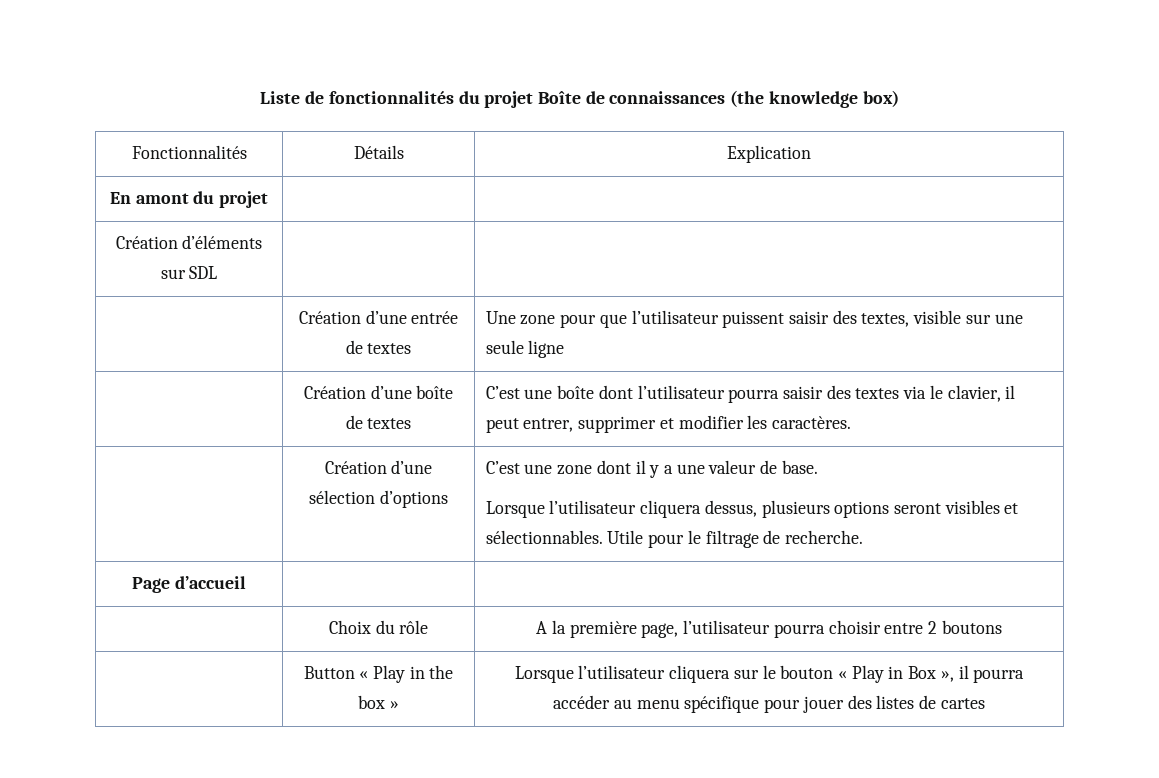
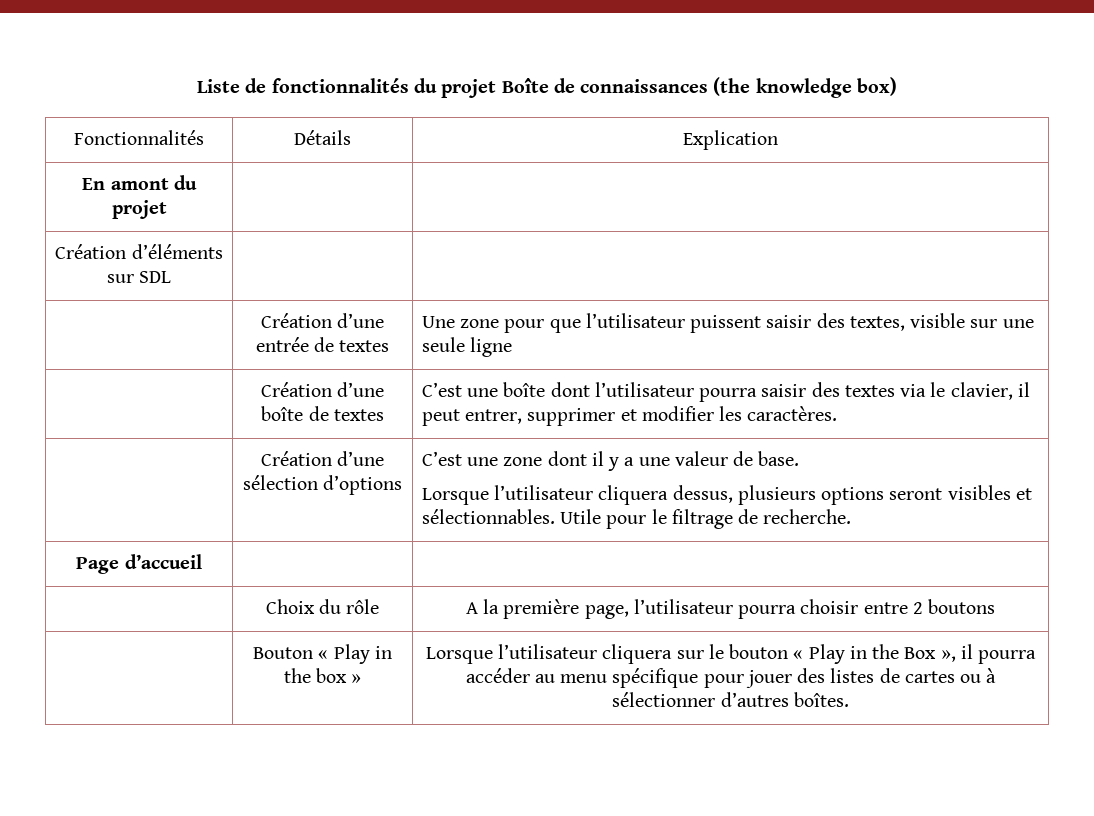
[303,666,355,679] Button -> [253,647,314,659] Bouton
(904, 672) none -> [872,644,900,659] the
(985, 703) none -> [960,668,997,683] [612,692,849,707] ou à sélectionner d’autres boîtes.

